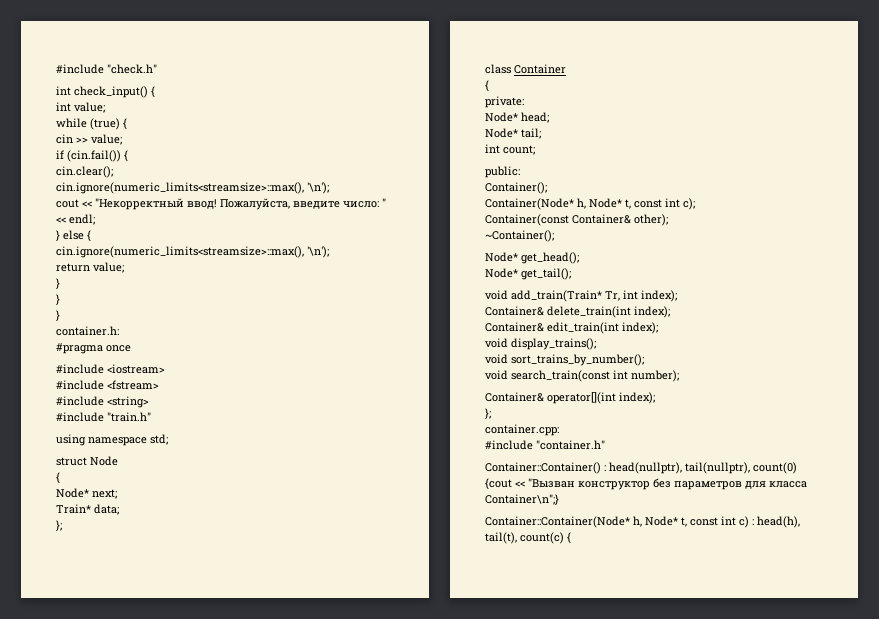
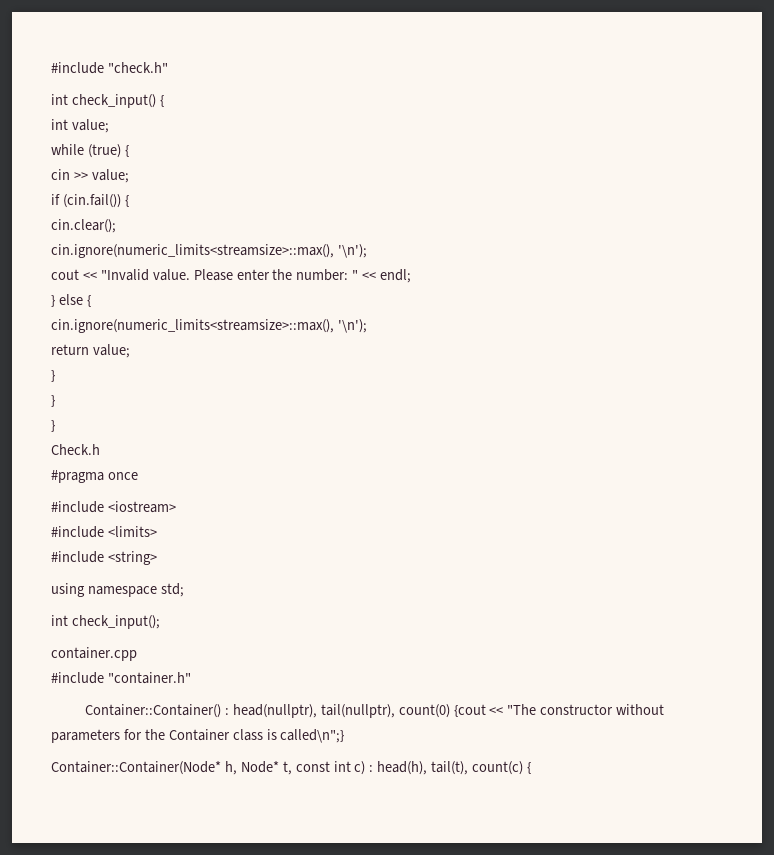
[95,198,379,210] "Некорректный ввод! Пожалуйста, введите число: -> [100,269,349,281] "Invalid value. Please enter the number:
[56,326,119,336] container.h: -> [51,444,100,455] Check.h
[107,380,159,390] <fstream> -> [107,526,157,537] <limits>
[56,412,151,422] // #include "train.h" -> (157, 558) none
[56,456,118,466] [56,472,60,483] [56,488,117,499] [56,504,119,515] [56,520,62,531] [485,64,566,74] [485,80,489,91] [485,96,524,108] [485,112,549,123] [485,128,541,139] [485,144,535,155] [485,166,520,178] [485,182,547,194] [485,198,695,210] [485,214,668,226] [485,230,554,242] [485,252,579,264] [485,268,571,280] [485,290,677,302] [485,306,670,318] [485,322,658,334] [485,338,596,350] [485,354,644,366] [485,370,679,382] [485,392,655,404] [485,408,491,419] [485,424,559,436] struct Node // { // Node* next; // Train* data; // }; // class Container // { // private: // Node* head; // Node* tail; // int count; // public: // Container(); // Container(Node* h, Node* t, const int c); // Container(const Container& other); // ~Container(); // Node* get_head(); // Node* get_tail(); // void add_train(Train* Tr, int index); // Container& delete_train(int index); // Container& edit_train(int index); // void display_trains(); // void sort_trains_by_number(); // void search_train(const int number); // Container& operator[](int index); // }; // container.cpp: -> [51,615,160,629] [51,647,137,661] int check_input(); // container.cpp
[528,478,807,490] [485,494,559,505] "Вызван конструктор без параметров для класса Container\n";} -> [507,704,665,715] [51,729,345,743] "The constructor without parameters for the Container class is called\n";}

